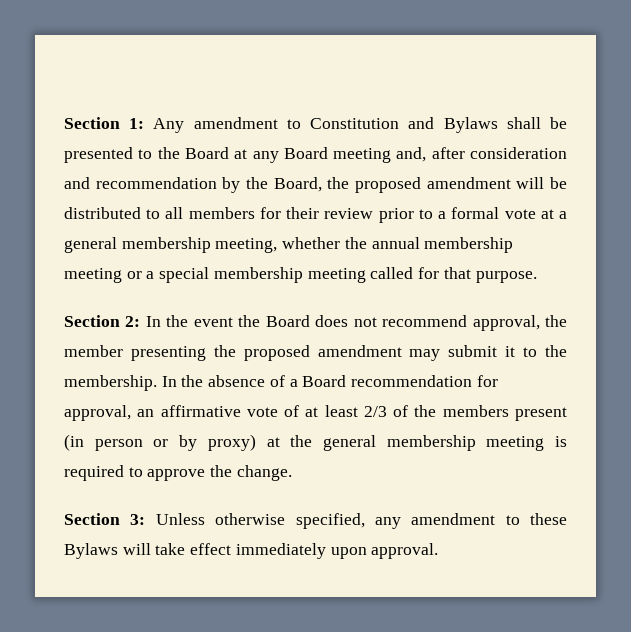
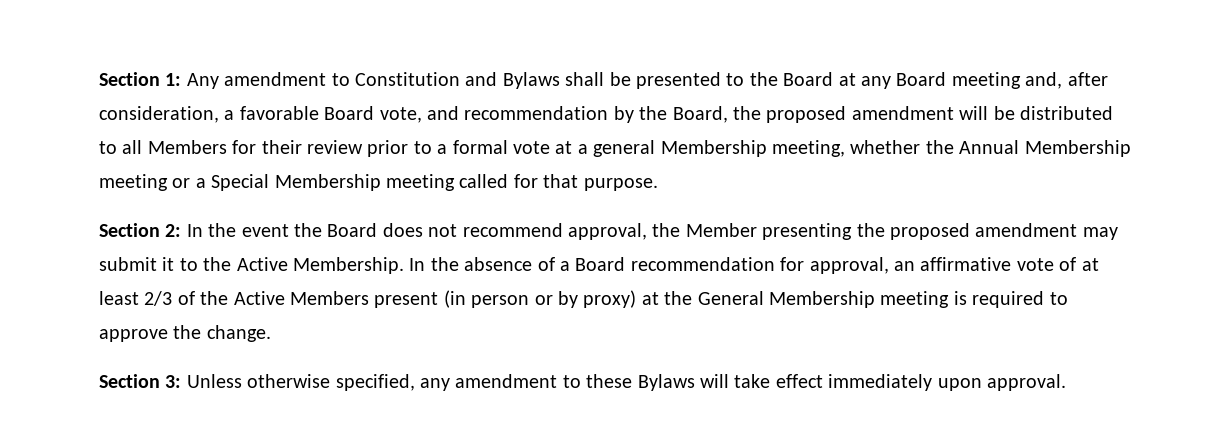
[470,147,567,159] consideration -> [99,106,422,123] consideration, a favorable Board vote,
[188,207,255,219] members -> [147,140,227,154] Members
[121,237,211,253] membership -> [660,140,767,157] Membership
[371,237,514,253] annual membership -> [959,140,1131,157] Annual Membership
[159,267,303,283] special membership -> [211,174,381,191] Special Membership
[64,345,123,357] member -> [685,223,757,237] Member
[64,375,157,391] membership. -> [236,257,404,274] Active Membership.
[442,405,509,417] members -> [233,291,369,305] Active Members
[322,435,476,451] general membership -> [697,291,875,308] General Membership

